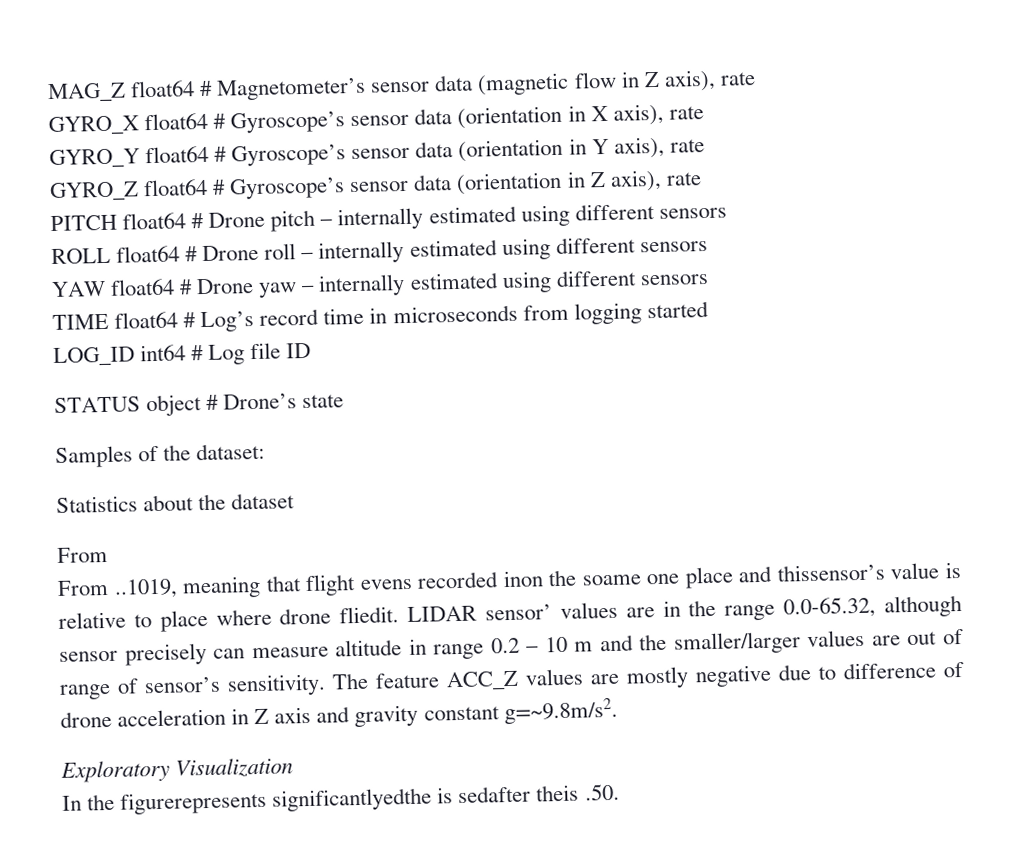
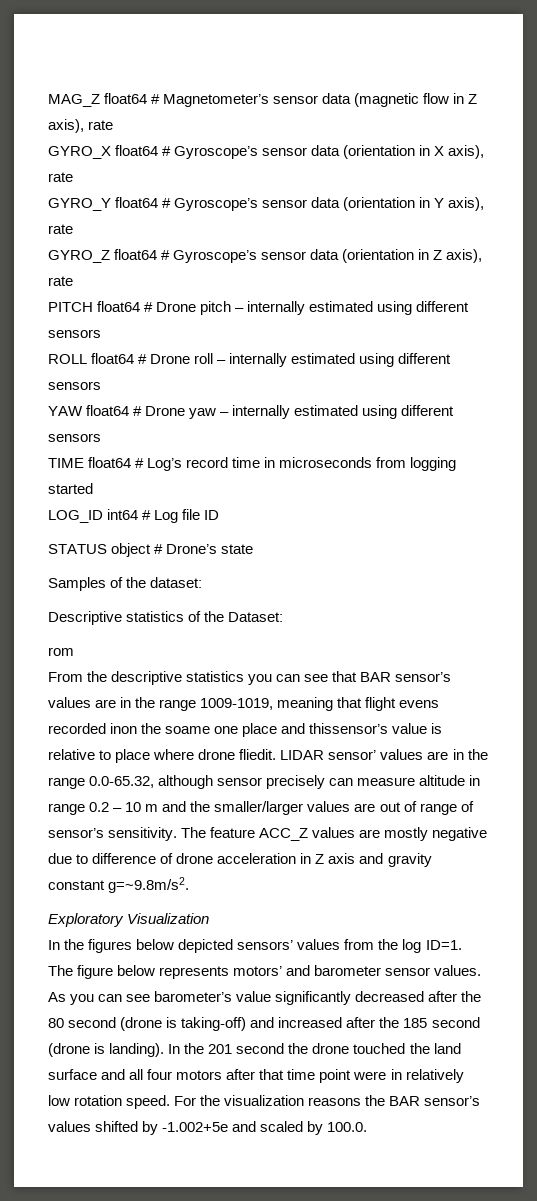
[56,492,296,513] [57,546,108,563] [57,578,178,599] Statistics about the dataset // From // From ..1019, -> [48,611,284,625] [48,647,74,656] [48,671,452,685] [48,697,274,711] Descriptive statistics of the Dataset: // rom // From the descriptive statistics you can see that BAR sensor’s values are in the range 1009-1019,
[120,783,620,815] figurerepresents significantlyedthe is sedafter theis .50. -> [88,939,462,953] [48,965,482,979] [48,991,482,1005] [48,1017,480,1031] [48,1043,461,1057] [48,1069,464,1083] [48,1095,481,1109] [48,1121,368,1135] figures below depicted sensors’ values from the log ID=1. The figure below represents motors’ and barometer sensor values. As you can see barometer’s value significantly decreased after the 80 second (drone is taking-off) and increased after the 185 second (drone is landing). In the 201 second the drone touched the land surface and all four motors after that time point were in relatively low rotation speed. For the visualization reasons the BAR sensor’s values shifted by -1.002+5e and scaled by 100.0.

